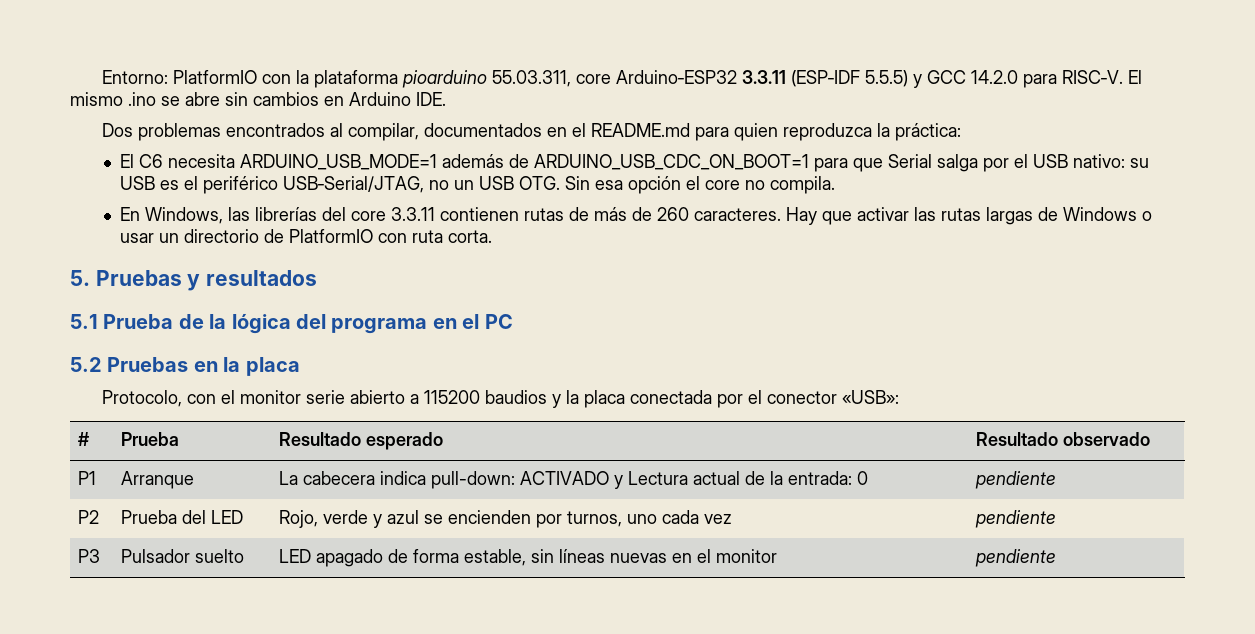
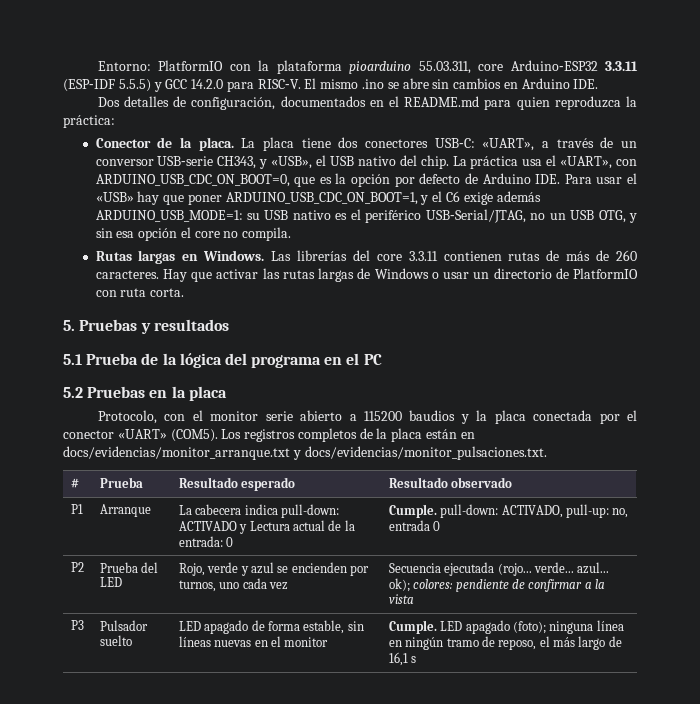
[138,123,420,141] problemas encontrados al compilar, -> [124,96,276,110] detalles de configuración,
[119,154,1125,172] El C6 necesita ARDUINO_USB_MODE=1 además de ARDUINO_USB_CDC_ON_BOOT=1 para que Serial salga por el USB nativo: -> [95,137,638,151] [95,155,637,169] [95,173,638,187] [95,191,541,205] [95,210,243,222] Conector de la placa. La placa tiene dos conectores USB‑C: «UART», a través de un conversor USB‑serie CH343, y «USB», el USB nativo del chip. La práctica usa el «UART», con ARDUINO_USB_CDC_ON_BOOT=0, que es la opción por defecto de Arduino IDE. Para usar el «USB» hay que poner ARDUINO_USB_CDC_ON_BOOT=1, y el C6 exige además ARDUINO_USB_MODE=1:
(155, 183) none -> [292,210,331,220] nativo
[518,176,590,190] OTG. Sin -> [598,210,637,223] [95,228,113,238] OTG, y sin
[119,207,250,224] En Windows, las -> [95,250,292,264] Rutas largas en Windows. Las
[842,390,900,404] «USB»: -> [117,428,475,442] [63,446,547,460] «UART» (COM5). Los registros completos de la placa están en docs/evidencias/monitor_arranque.txt y docs/evidencias/monitor_pulsaciones.txt.
[974,471,1056,489] pendiente -> [388,504,629,518] [388,520,441,531] Cumple. pull-down: ACTIVADO, pull-up: no, entrada 0
[974,510,1056,528] pendiente -> [388,562,610,576] [388,578,606,592] [388,594,414,604] Secuencia ejecutada (rojo... verde... azul... ok); colores: pendiente de confirmar a la vista
[974,549,1056,567] pendiente -> [388,620,624,634] [388,636,622,650] [388,652,417,666] Cumple. LED apagado (foto); ninguna línea en ningún tramo de reposo, el más largo de 16,1 s

